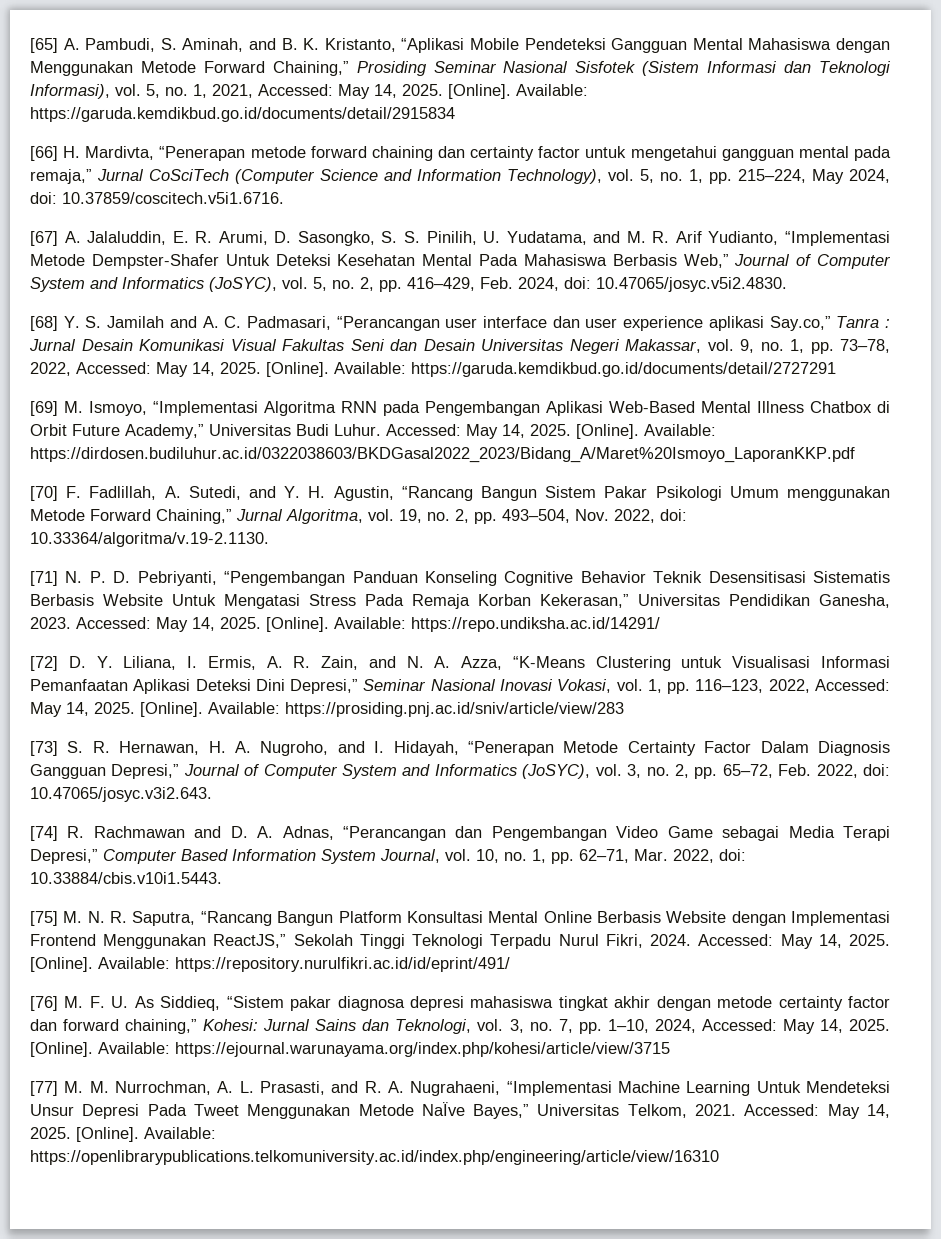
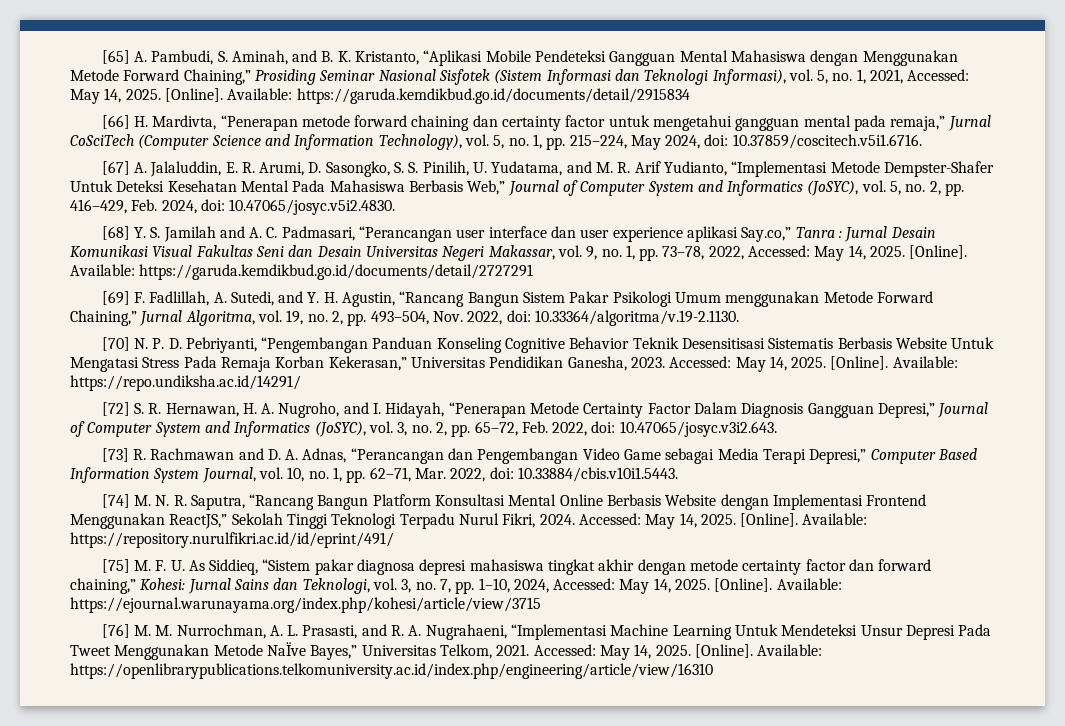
[64,401,890,416] [30,424,716,439] [30,447,855,463] [30,486,58,501] M. Ismoyo, “Implementasi Algoritma RNN pada Pengembangan Aplikasi Web-Based Mental Illness Chatbox di Orbit Future Academy,” Universitas Budi Luhur. Accessed: May 14, 2025. [Online]. Available: https://dirdosen.budiluhur.ac.id/0322038603/BKDGasal2022_2023/Bidang_A/Maret%20Ismoyo_LaporanKKP.pdf // [70] -> (130, 298) none
[30,571,58,586] [71] -> [101,337,130,351] [70]
[68,656,890,671] [30,679,891,694] [30,702,624,717] [30,741,58,756] D. Y. Liliana, I. Ermis, A. R. Zain, and N. A. Azza, “K-Means Clustering untuk Visualisasi Informasi Pemanfaatan Aplikasi Deteksi Dini Depresi,” Seminar Nasional Inovasi Vokasi, vol. 1, pp. 116–123, 2022, Accessed: May 14, 2025. [Online]. Available: https://prosiding.pnj.ac.id/sniv/article/view/283 // [73] -> (130, 409) none
[30,826,58,841] [74] -> [101,448,129,462] [73]
[30,911,58,926] [75] -> [101,494,130,508] [74]
[30,996,58,1011] [76] -> [101,559,130,573] [75]
[30,1081,58,1096] [77] -> [101,624,130,638] [76]

